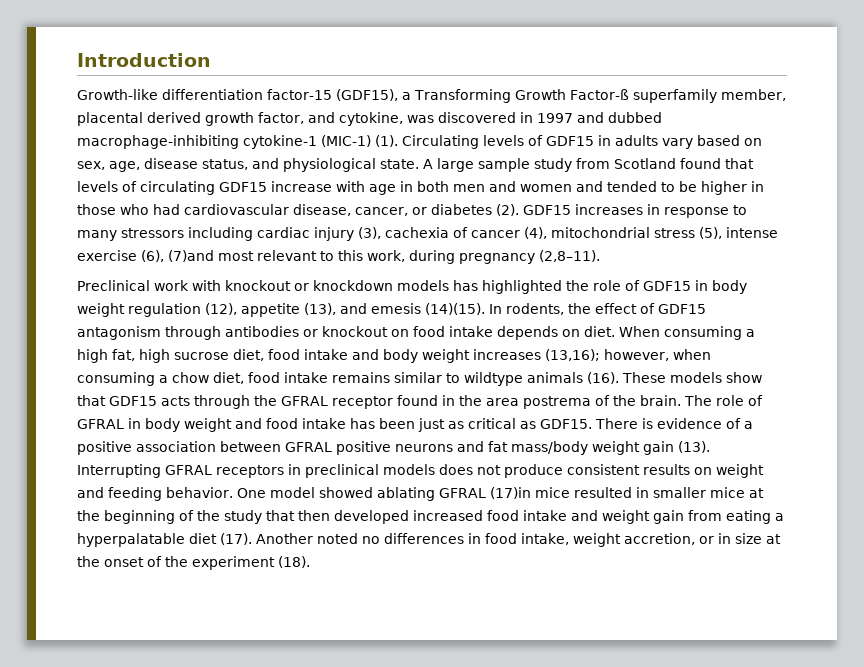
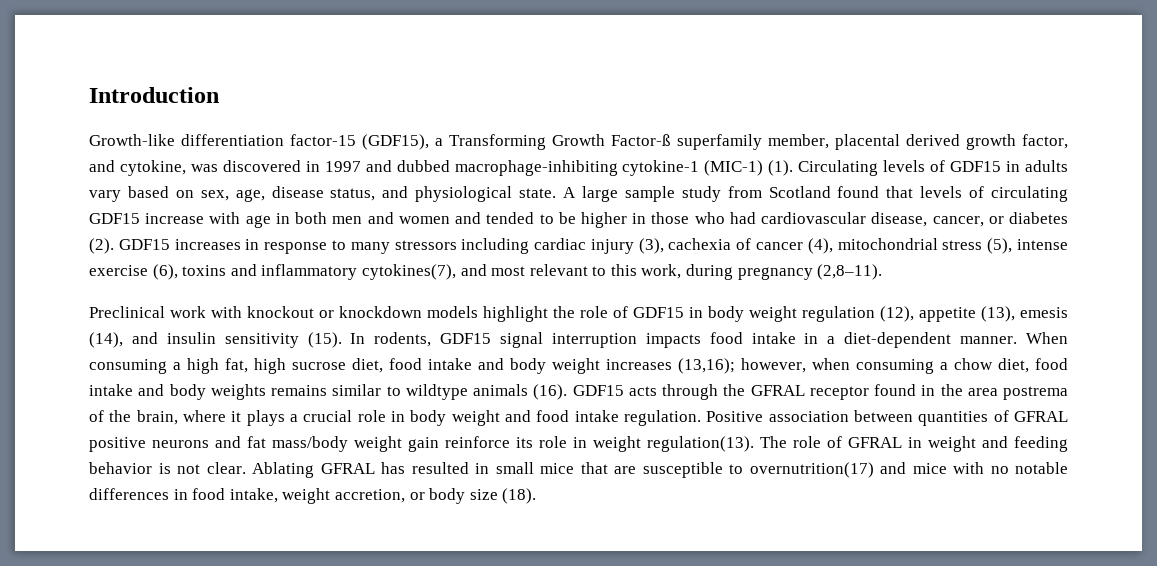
[168,250,214,262] (7)and -> [182,264,487,280] toxins and inflammatory cytokines(7), and
[453,280,562,294] has highlighted -> [483,306,548,322] highlight
[340,303,706,315] [77,326,615,340] and emesis (14)(15). In rodents, the effect of GDF15 antagonism through antibodies or knockout on food intake depends on diet. -> [1020,307,1068,318] [89,332,1018,348] emesis (14), and insulin sensitivity (15). In rodents, GDF15 signal interruption impacts food intake in a diet-dependent manner.
(328, 377) none -> [138,384,266,400] and body weights
[622,372,762,383] [77,395,106,406] These models show that -> (568, 392) none
[640,395,763,406] [77,419,124,429] brain. The role of GFRAL -> [136,410,386,426] brain, where it plays a crucial role
[350,418,753,432] [77,441,281,455] has been just as critical as GDF15. There is evidence of a positive association between -> [623,410,1009,426] regulation. Positive association between quantities of
[678,441,710,453] [77,464,764,478] [77,487,764,501] [77,510,784,524] [77,533,380,547] (13). Interrupting GFRAL receptors in preclinical models does not produce consistent results on weight and feeding behavior. One model showed ablating GFRAL (17)in mice resulted in smaller mice at the beginning of the study that then developed increased food intake and weight gain from eating a hyperpalatable diet (17). Another noted no -> [445,436,1068,452] [89,462,1068,478] reinforce its role in weight regulation(13). The role of GFRAL in weight and feeding behavior is not clear. Ablating GFRAL has resulted in small mice that are susceptible to overnutrition(17) and mice with no notable
[718,533,781,544] [77,556,275,570] in size at the onset of the experiment -> [429,488,498,504] body size

